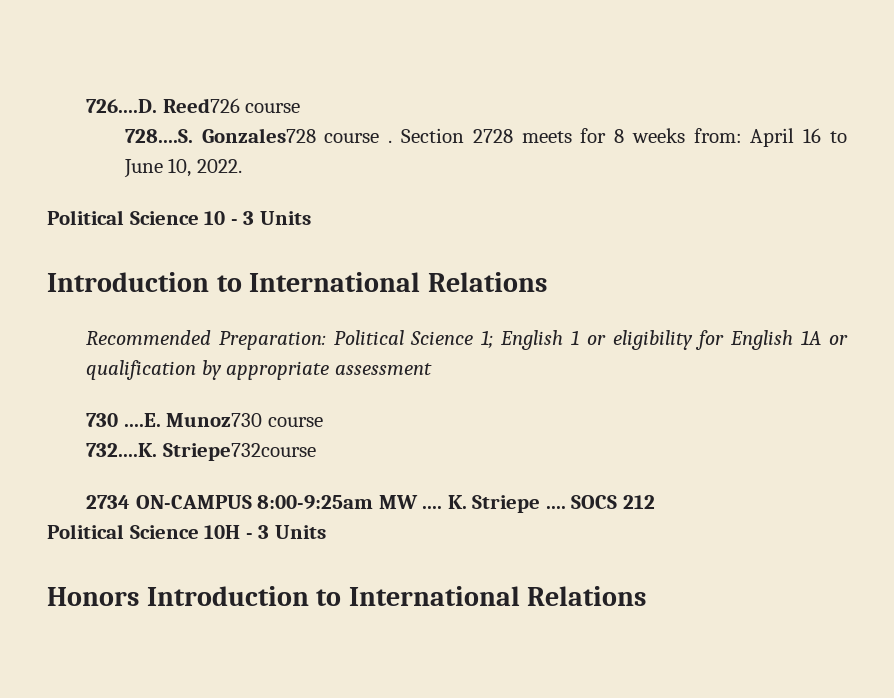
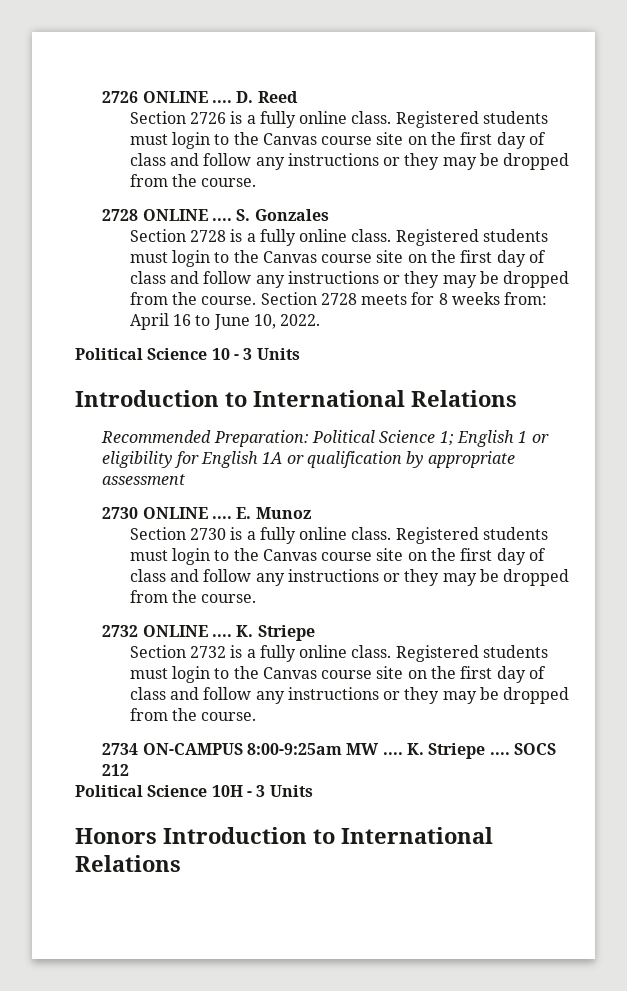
[85,98,301,113] [124,128,393,143] 726....D. Reed726 course // 728....S. Gonzales728 course . -> [102,91,298,103] [129,111,549,128] [129,132,547,149] [129,153,570,170] [129,174,257,187] [102,209,329,221] [129,229,549,246] [129,250,547,267] [129,271,570,288] [129,292,257,305] 2726 ONLINE .... D. Reed // Section 2726 is a fully online class. Registered students must login to the Canvas course site on the first day of class and follow any instructions or they may be dropped from the course. // 2728 ONLINE .... S. Gonzales // Section 2728 is a fully online class. Registered students must login to the Canvas course site on the first day of class and follow any instructions or they may be dropped from the course.
[85,413,323,427] [85,443,316,461] 730 ....E. Munoz730 course // 732....K. Striepe732course -> [102,507,311,519] [129,527,549,544] [129,548,547,565] [129,569,570,586] [129,590,257,603] [102,625,315,641] [129,645,549,662] [129,666,547,683] [129,687,570,704] [129,708,257,721] 2730 ONLINE .... E. Munoz // Section 2730 is a fully online class. Registered students must login to the Canvas course site on the first day of class and follow any instructions or they may be dropped from the course. // 2732 ONLINE .... K. Striepe // Section 2732 is a fully online class. Registered students must login to the Canvas course site on the first day of class and follow any instructions or they may be dropped from the course.

